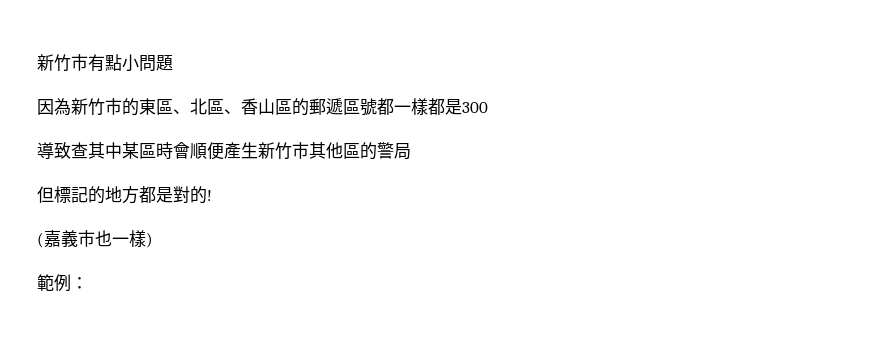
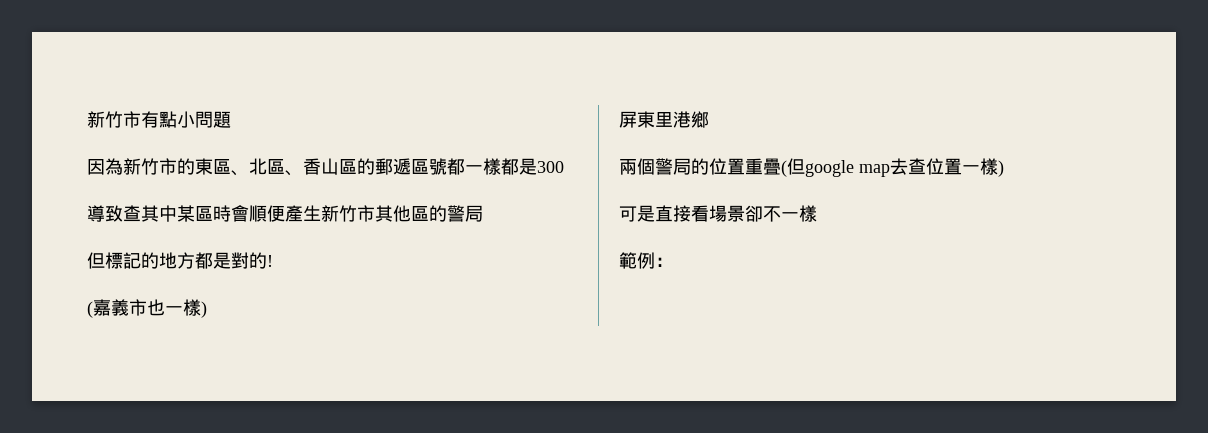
(153, 240) none -> [619,111,709,128] [619,158,1004,177] [619,205,817,222] // 屏東里港鄉 // 兩個警局的位置重疊(但google map去查位置一樣) // 可是直接看場景卻不一樣

